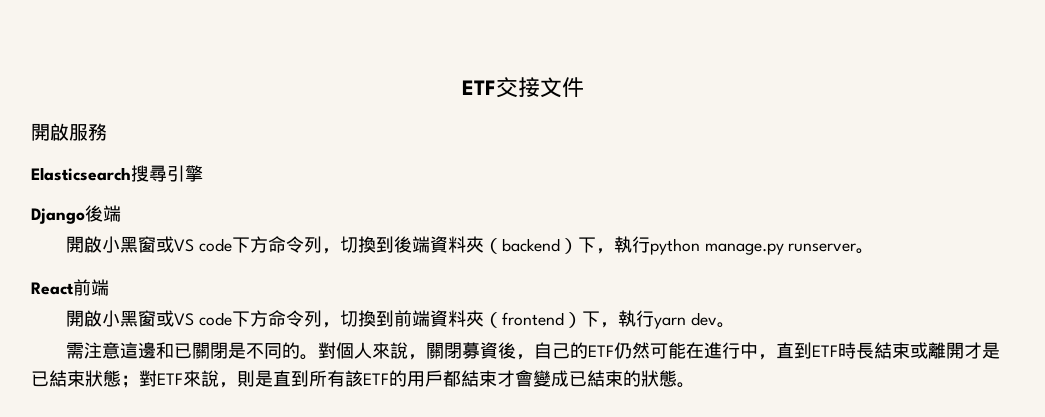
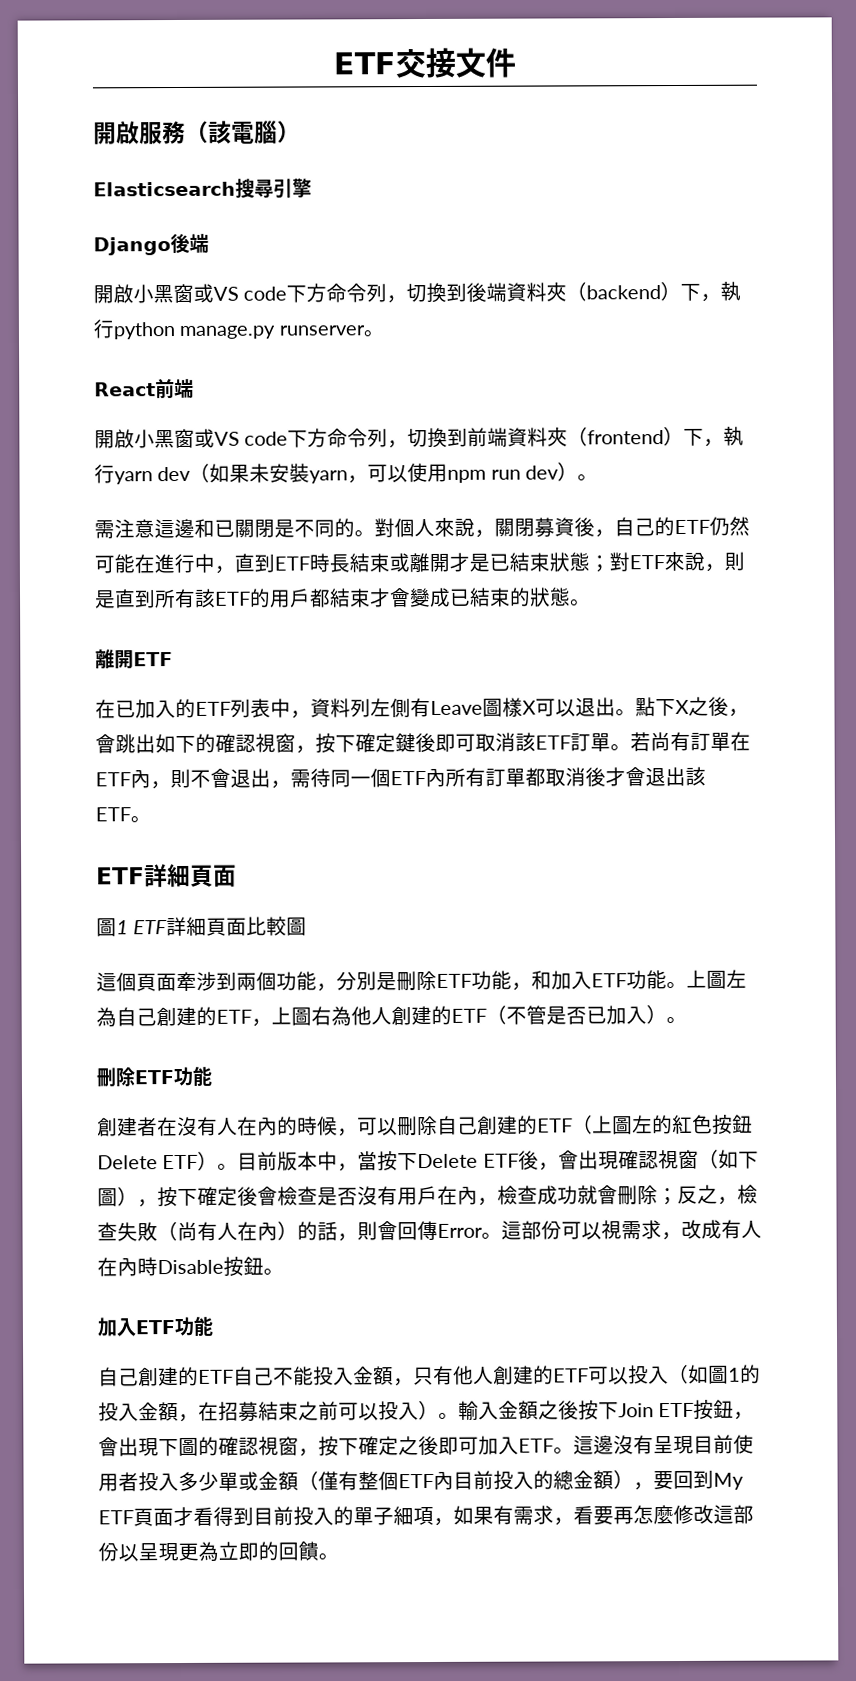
(107, 132) none -> [185,120,301,144] （該電腦）
(717, 319) none -> [189,462,578,484] （如果未安裝yarn，可以使用npm run dev）
(695, 385) none -> [95,649,173,670] [95,696,749,719] [95,731,751,754] [95,766,706,790] [95,807,151,823] [96,863,237,888] [96,916,308,937] [96,969,747,992] [96,1005,687,1028] [96,1066,212,1088] [97,1114,753,1137] [97,1149,759,1172] [97,1184,758,1208] [97,1219,762,1242] [97,1256,284,1277] [97,1316,213,1337] [98,1364,761,1387] [98,1399,755,1423] [98,1434,754,1457] [98,1469,744,1492] [98,1504,754,1527] [98,1541,339,1562] // 離開ETF // 在已加入的ETF列表中，資料列左側有Leave圖樣X可以退出。點下X之後，會跳出如下的確認視窗，按下確定鍵後即可取消該ETF訂單。若尚有訂單在ETF內，則不會退出，需待同一個ETF內所有訂單都取消後才會退出該ETF。 // ETF詳細頁面 // 圖1 ETF詳細頁面比較圖 // 這個頁面牽涉到兩個功能，分別是刪除ETF功能，和加入ETF功能。上圖左為自己創建的ETF，上圖右為他人創建的ETF（不管是否已加入）。 // 刪除ETF功能 // 創建者在沒有人在內的時候，可以刪除自己創建的ETF（上圖左的紅色按鈕Delete ETF）。目前版本中，當按下Delete ETF後，會出現確認視窗（如下圖），按下確定後會檢查是否沒有用戶在內，檢查成功就會刪除；反之，檢查失敗（尚有人在內）的話，則會回傳Error。這部份可以視需求，改成有人在內時Disable按鈕。 // 加入ETF功能 // 自己創建的ETF自己不能投入金額，只有他人創建的ETF可以投入（如圖1的投入金額，在招募結束之前可以投入）。輸入金額之後按下Join ETF按鈕，會出現下圖的確認視窗，按下確定之後即可加入ETF。這邊沒有呈現目前使用者投入多少單或金額（僅有整個ETF內目前投入的總金額），要回到My ETF頁面才看得到目前投入的單子細項，如果有需求，看要再怎麼修改這部份以呈現更為立即的回饋。

